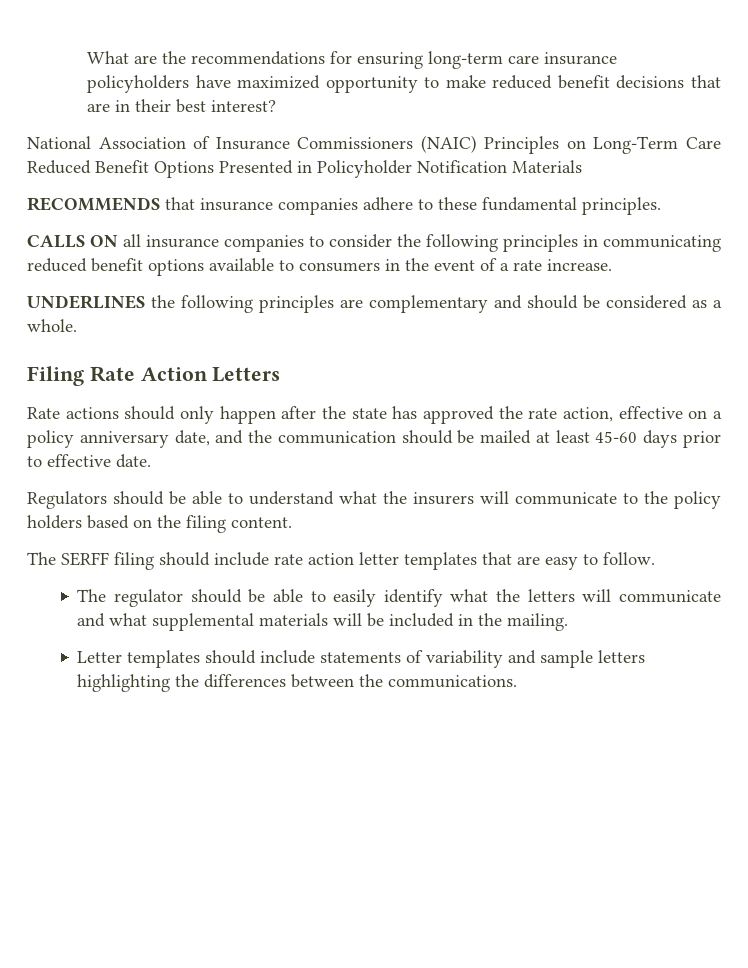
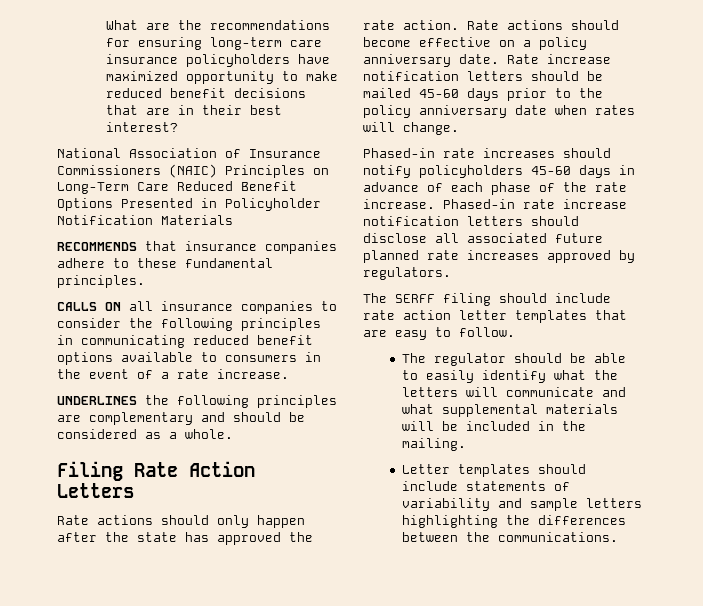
[563,407,613,422] action, -> [403,20,619,30] [363,37,411,47] action. Rate actions should become
[174,430,396,446] date, and the communication -> [459,54,611,64] [363,71,523,81] date. Rate increase notification letters
[535,430,590,443] at least -> (411, 93) none
[47,454,151,468] [27,491,721,509] [27,515,292,533] effective date. // Regulators should be able to understand what the insurers will communicate to the policy holders based on the filing content. -> [579,88,603,98] [363,105,635,118] [363,122,459,135] [363,148,611,158] [363,165,635,178] [363,182,627,195] [363,199,627,209] [363,216,579,226] [363,233,603,243] [363,250,635,263] [363,267,451,280] the policy anniversary date when rates will change. // Phased-in rate increases should notify policyholders 45-60 days in advance of each phase of the rate increase. Phased-in rate increase notification letters should disclose all associated future planned rate increases approved by regulators.

